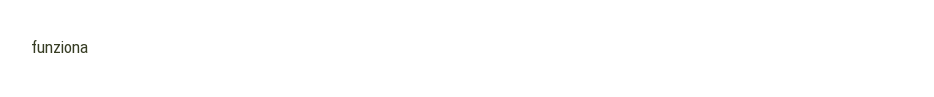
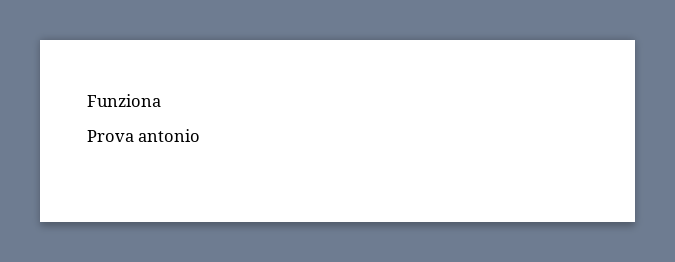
[31,39,88,53] funziona -> [87,94,161,107] [87,129,201,142] Funziona // Prova antonio

